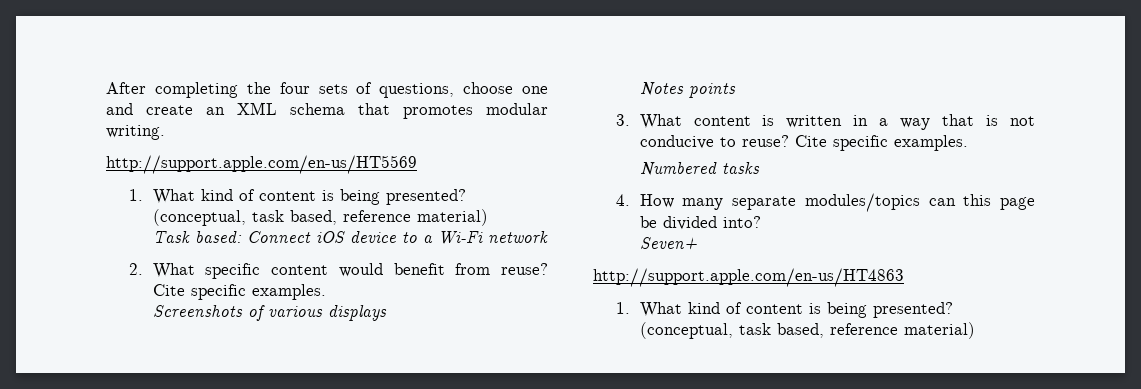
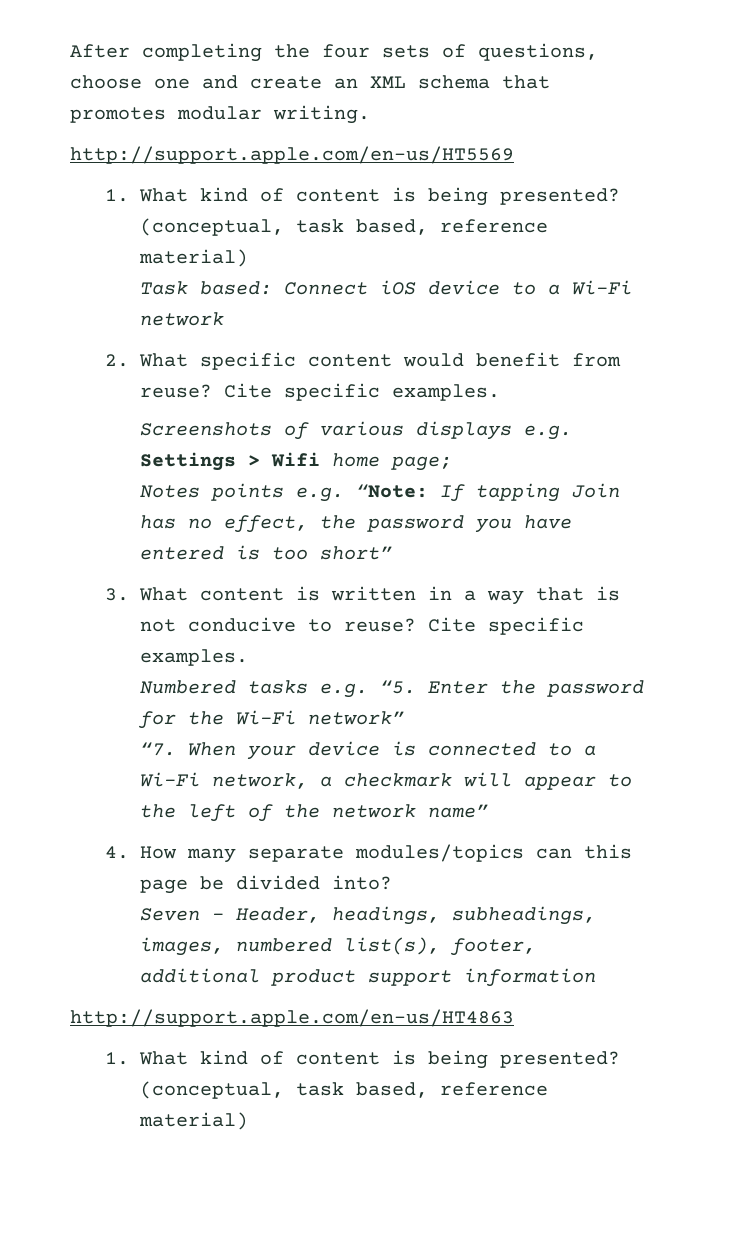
[639,82,736,98] // Notes points -> [524,425,573,440] [140,452,453,471] [140,483,621,502] [140,515,573,533] [140,545,393,560] e.g. Settings > Wifi home page; // Notes points e.g. “Note: If tapping Join has no effect, the password you have entered is too short”
(760, 168) none -> [320,680,645,698] [138,710,405,729] [140,741,597,760] [140,772,633,790] [140,804,489,822] e.g. “5. Enter the password for the Wi-Fi network” // “7. When your device is connected to a Wi-Fi network, a checkmark will appear to the left of the network name”
[639,237,697,250] Seven+ -> [140,906,597,925] [140,937,537,956] [140,968,597,987] Seven – Header, headings, subheadings, images, numbered list(s), footer, additional product support information

